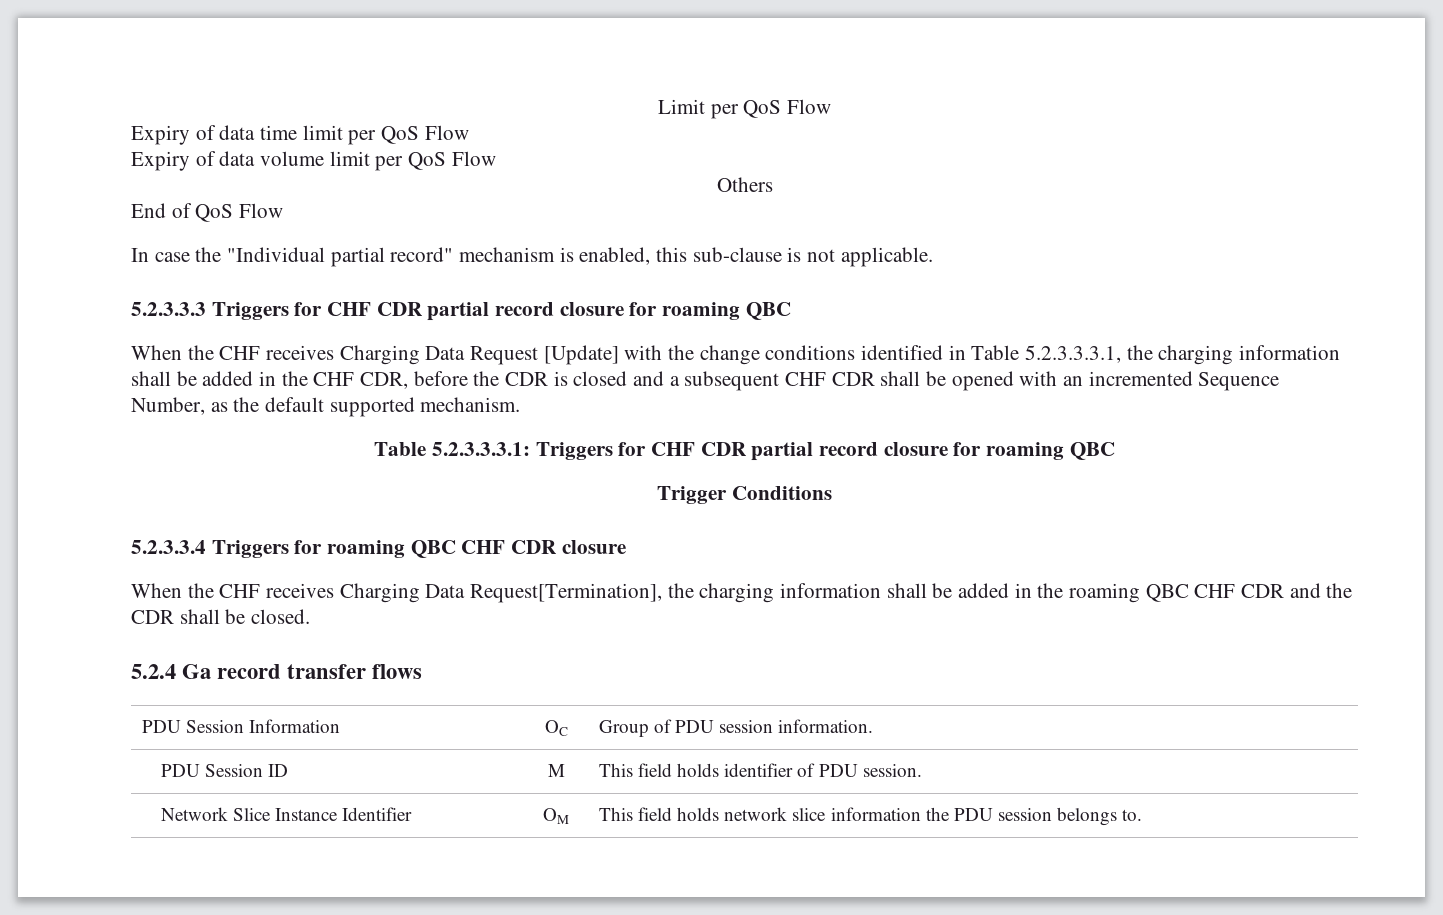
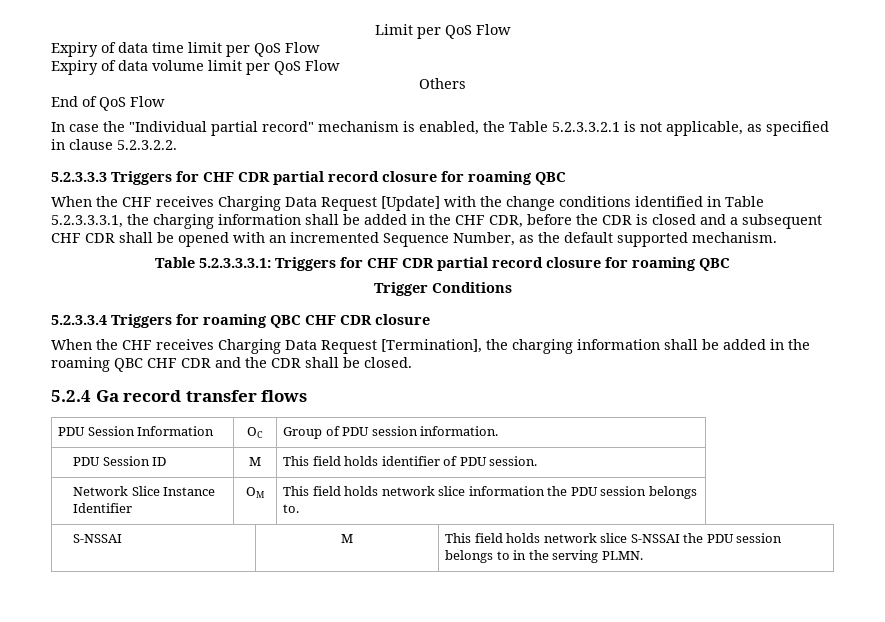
[656,247,933,267] this sub-clause is not applicable. -> [483,121,829,136] [51,139,177,150] the Table 5.2.3.3.2.1 is not applicable, as specified in clause 5.2.3.2.2.
[470,583,663,603] Request[Termination], -> [321,339,482,354] Request [Termination],
(1143, 815) none -> [73,534,123,543] [341,534,353,543] [445,533,783,543] [445,550,643,563] // S-NSSAI | M | This field holds network slice S-NSSAI the PDU session belongs to in the serving PLMN.

